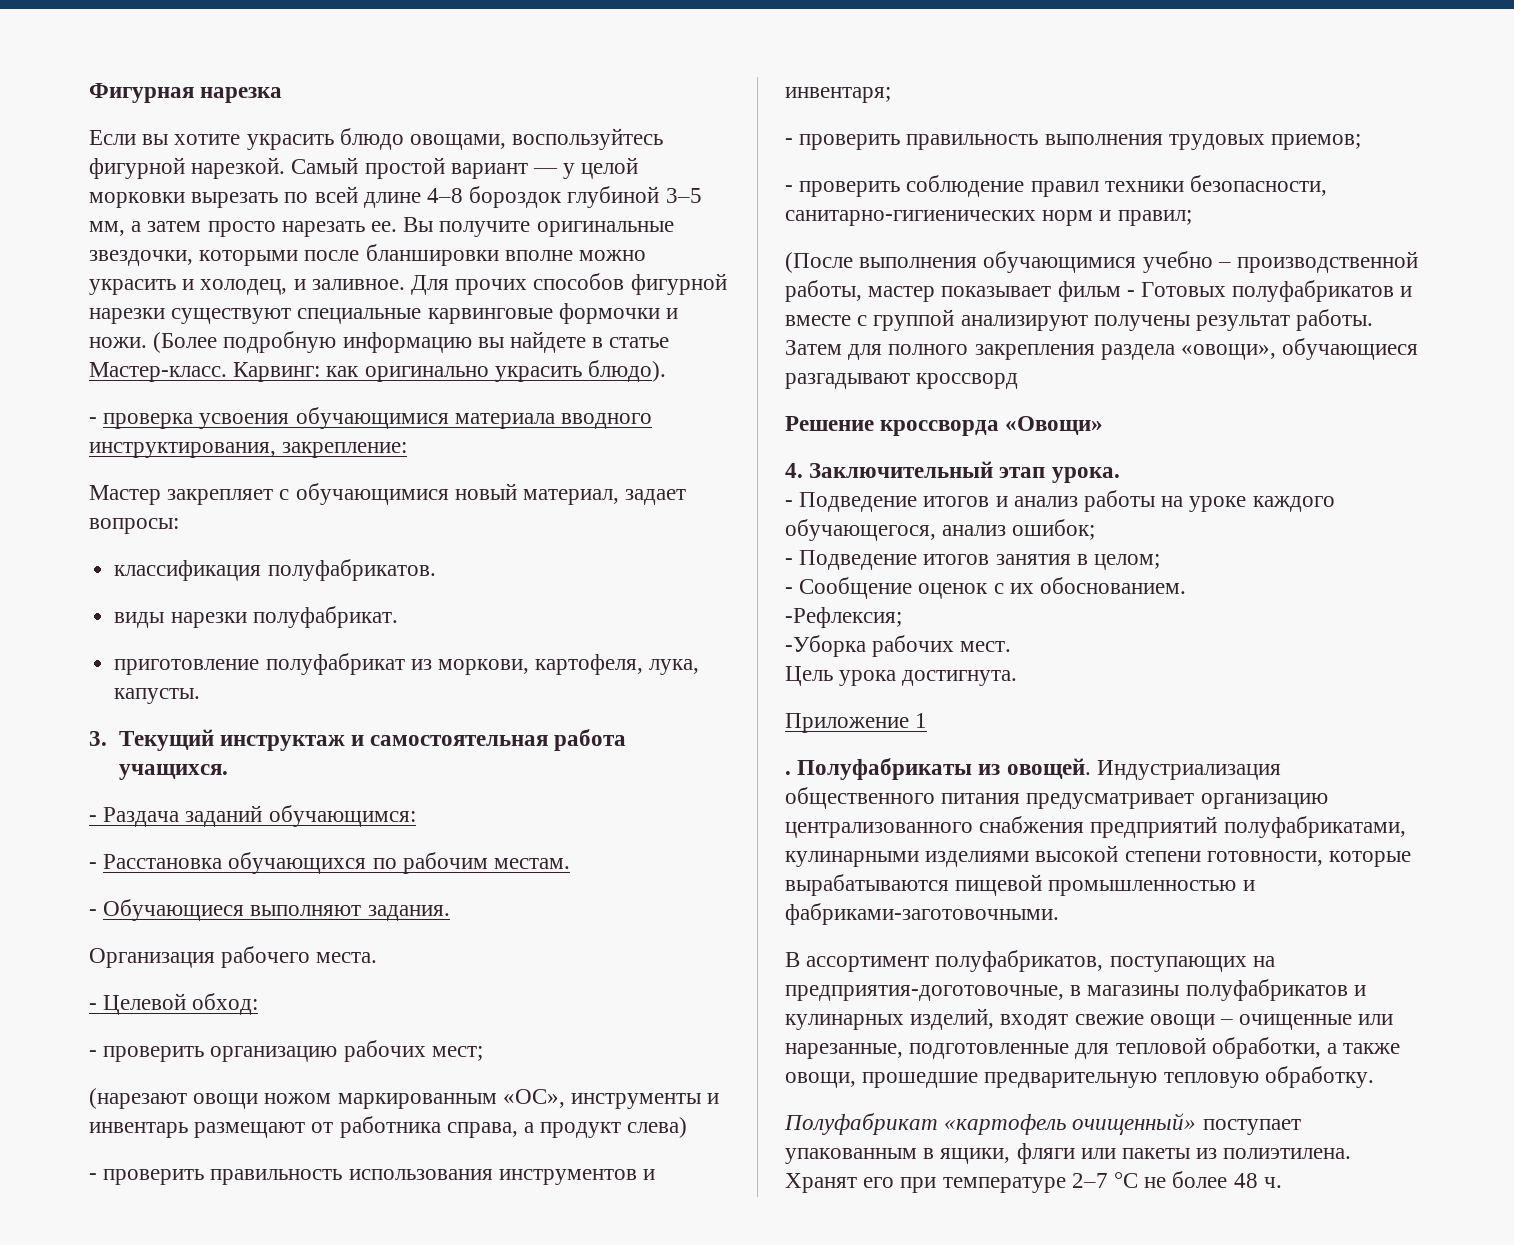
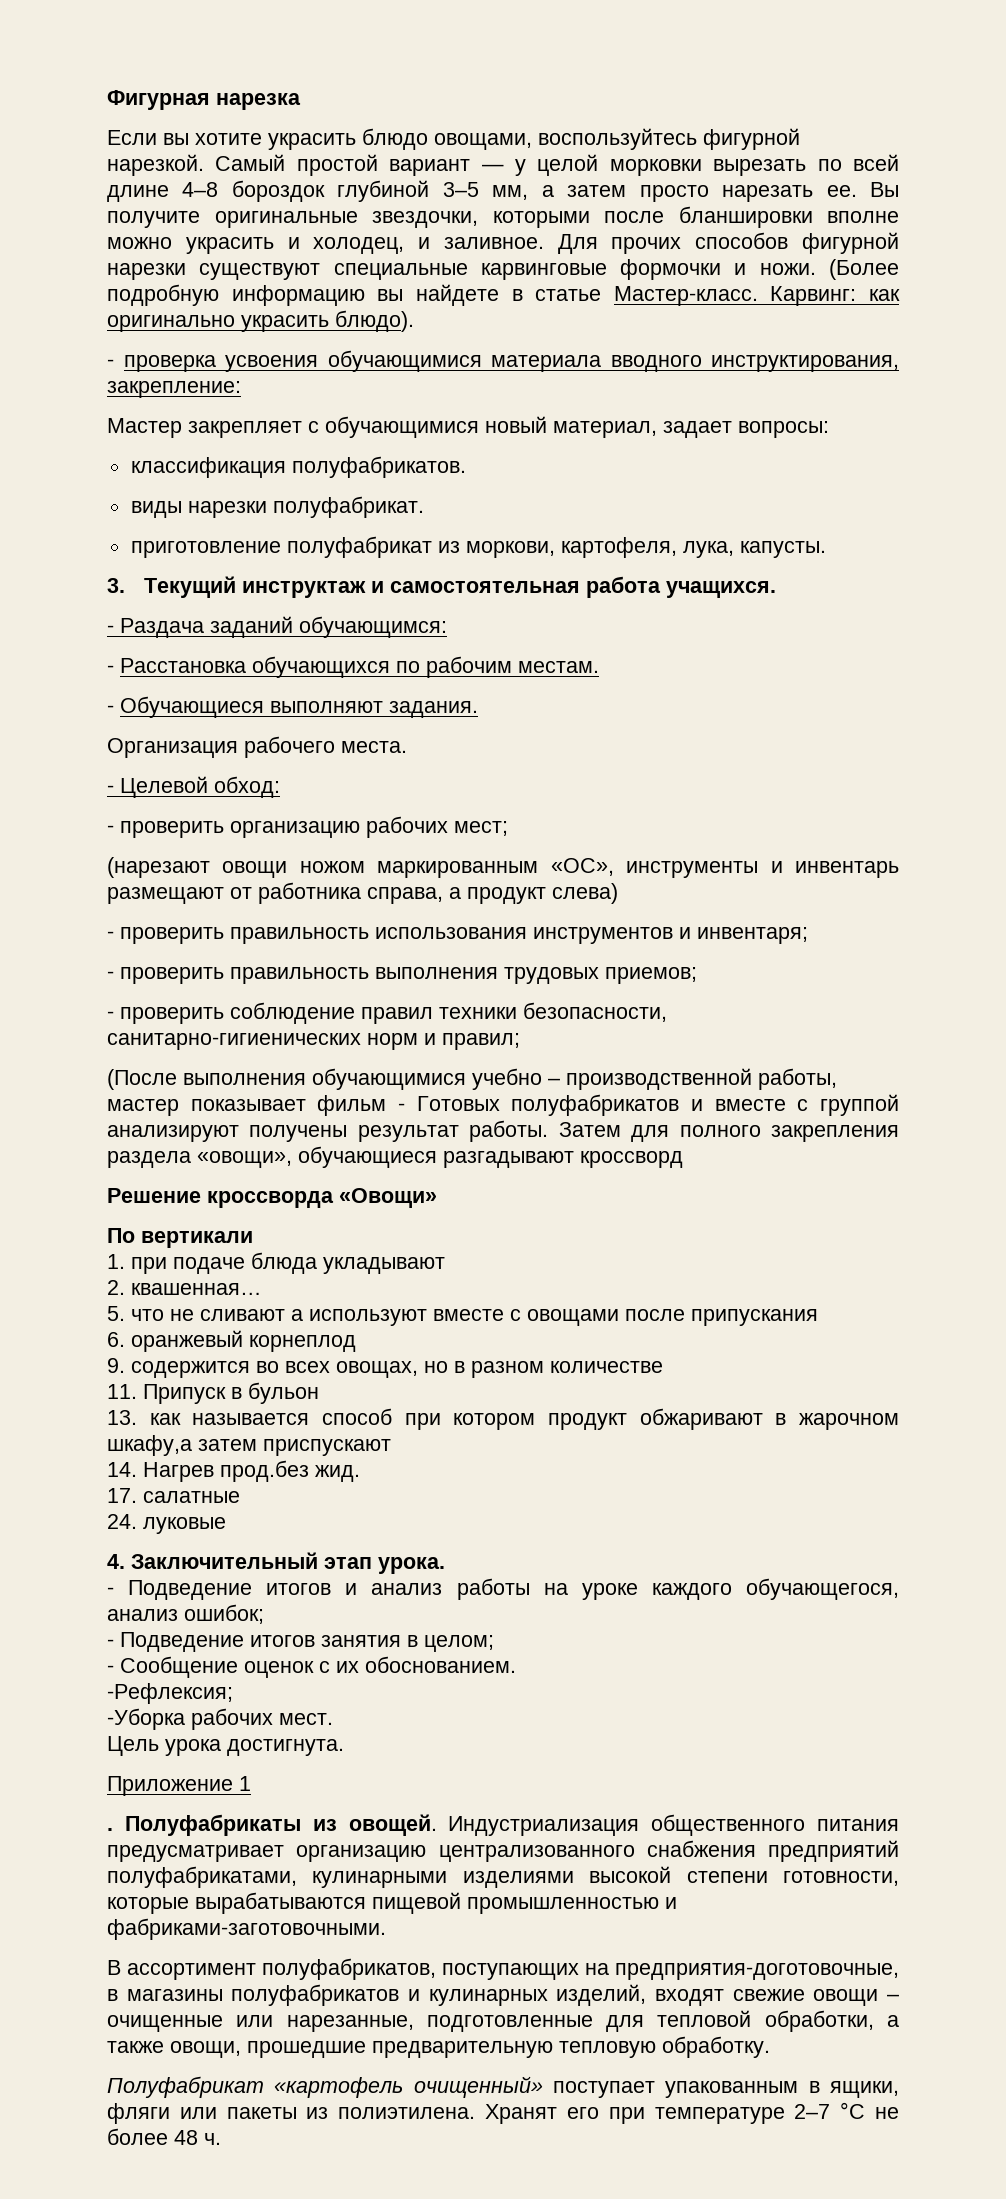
(1104, 425) none -> [107,1228,253,1248] [107,1252,445,1274] [107,1280,262,1295] [107,1306,818,1326] [107,1330,356,1352] [107,1358,663,1378] [107,1382,319,1404] [107,1408,899,1430] [107,1435,391,1456] [107,1460,360,1482] [107,1488,240,1503] [107,1514,226,1534] // По вертикали // 1. при подаче блюда укладывают // 2. квашенная… // 5. что не сливают а используют вместе с овощами после припускания // 6. оранжевый корнеплод // 9. содержится во всех овощах, но в разном количестве // 11. Припуск в бульон // 13. как называется способ при котором продукт обжаривают в жарочном шкафу,а затем приспускают // 14. Нагрев прод.без жид. // 17. салатные // 24. луковые

